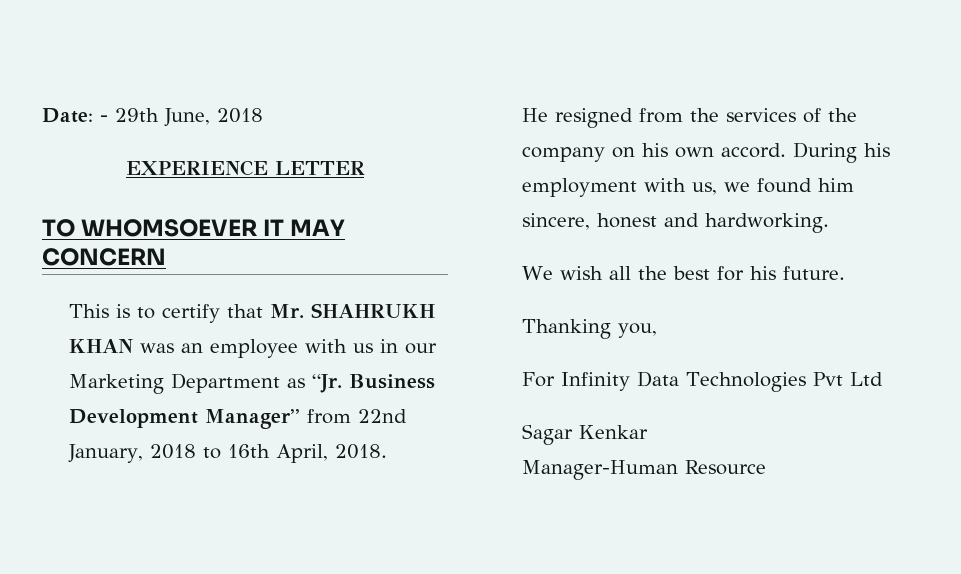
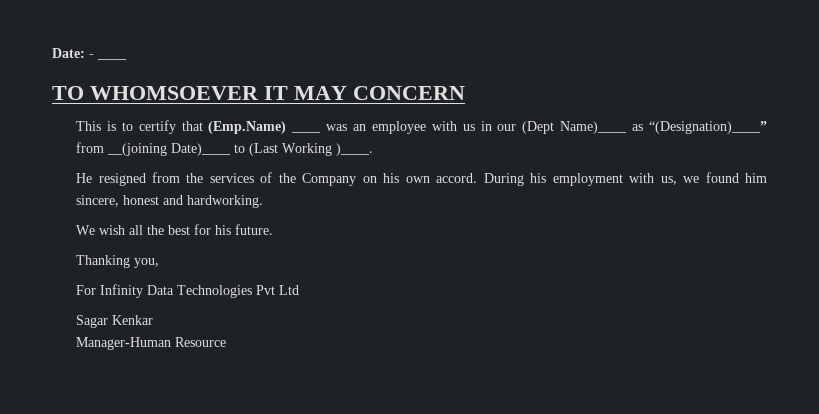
[115,108,263,127] [125,160,365,176] 29th June, 2018 // EXPERIENCE LETTER -> [97,58,127,60] ____
[270,303,436,318] [69,339,134,353] Mr. SHAHRUKH KHAN -> [208,121,322,134] (Emp.Name) ____
[69,373,436,394] [69,409,408,429] [68,444,388,463] Marketing Department as “Jr. Business Development Manager” from 22nd January, 2018 to 16th April, 2018. -> [522,121,767,134] [76,142,374,156] (Dept Name)____ as “(Designation)____” from __(joining Date)____ to (Last Working )____.
[522,147,606,162] company -> [302,173,357,186] Company

